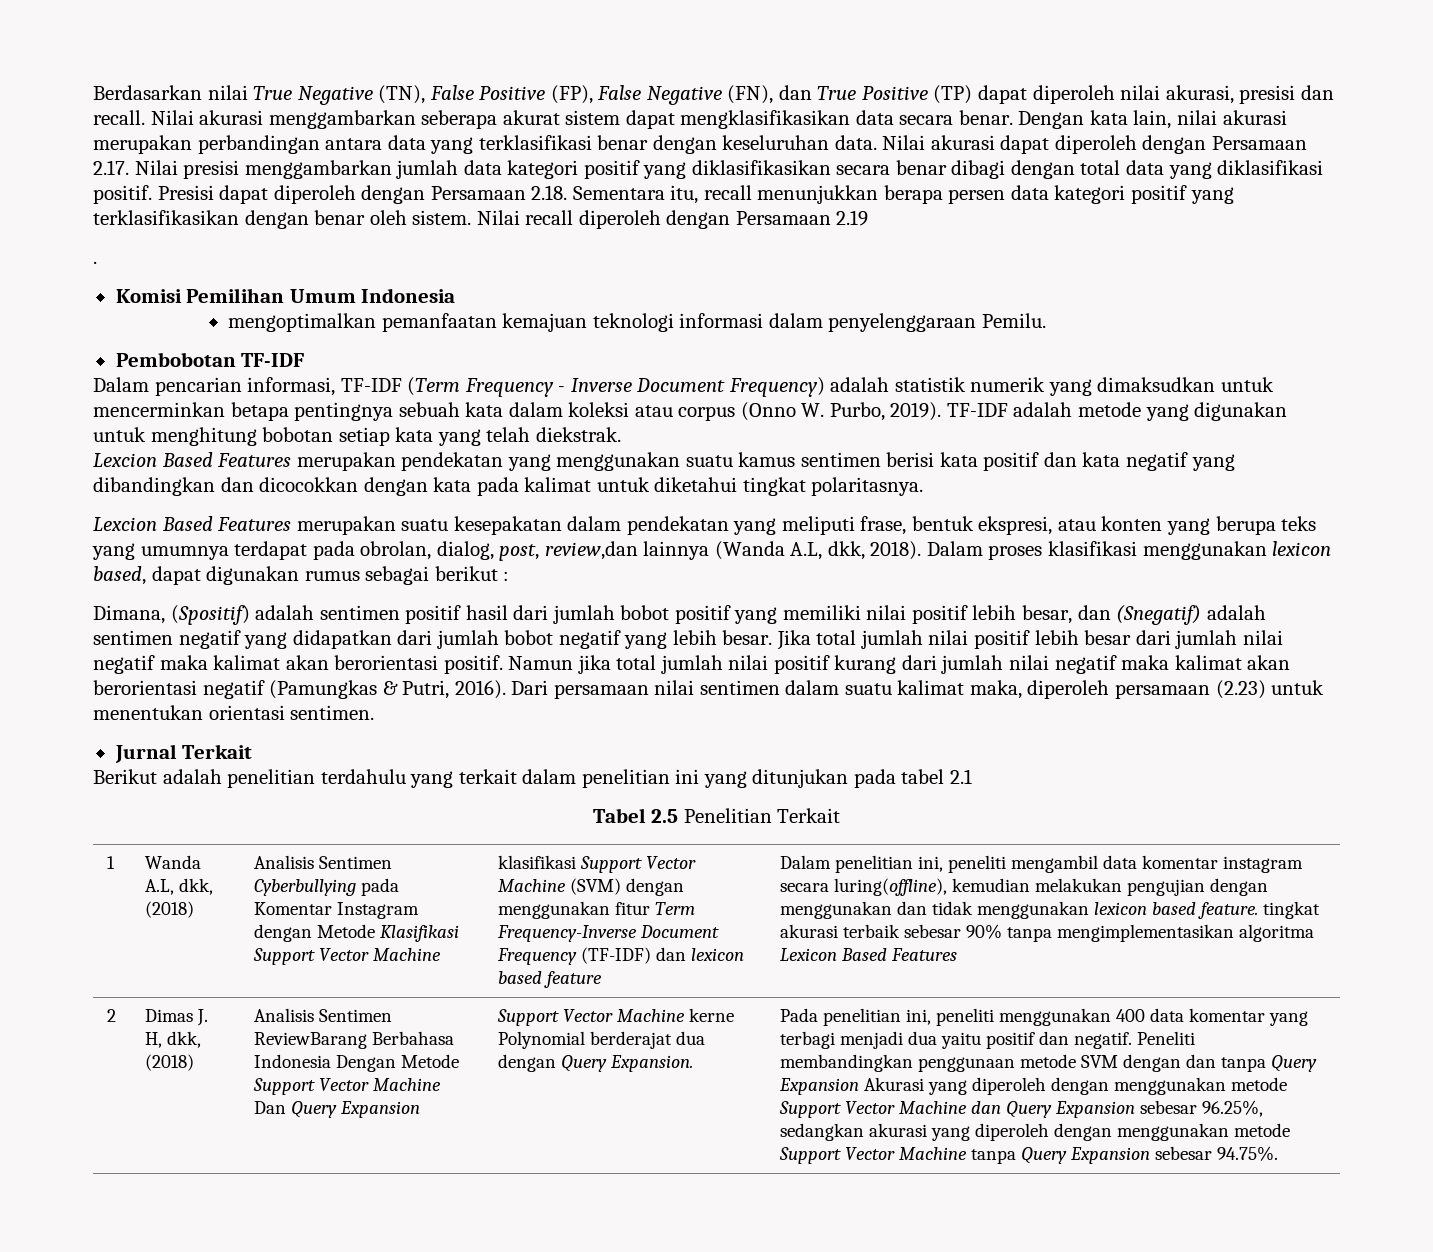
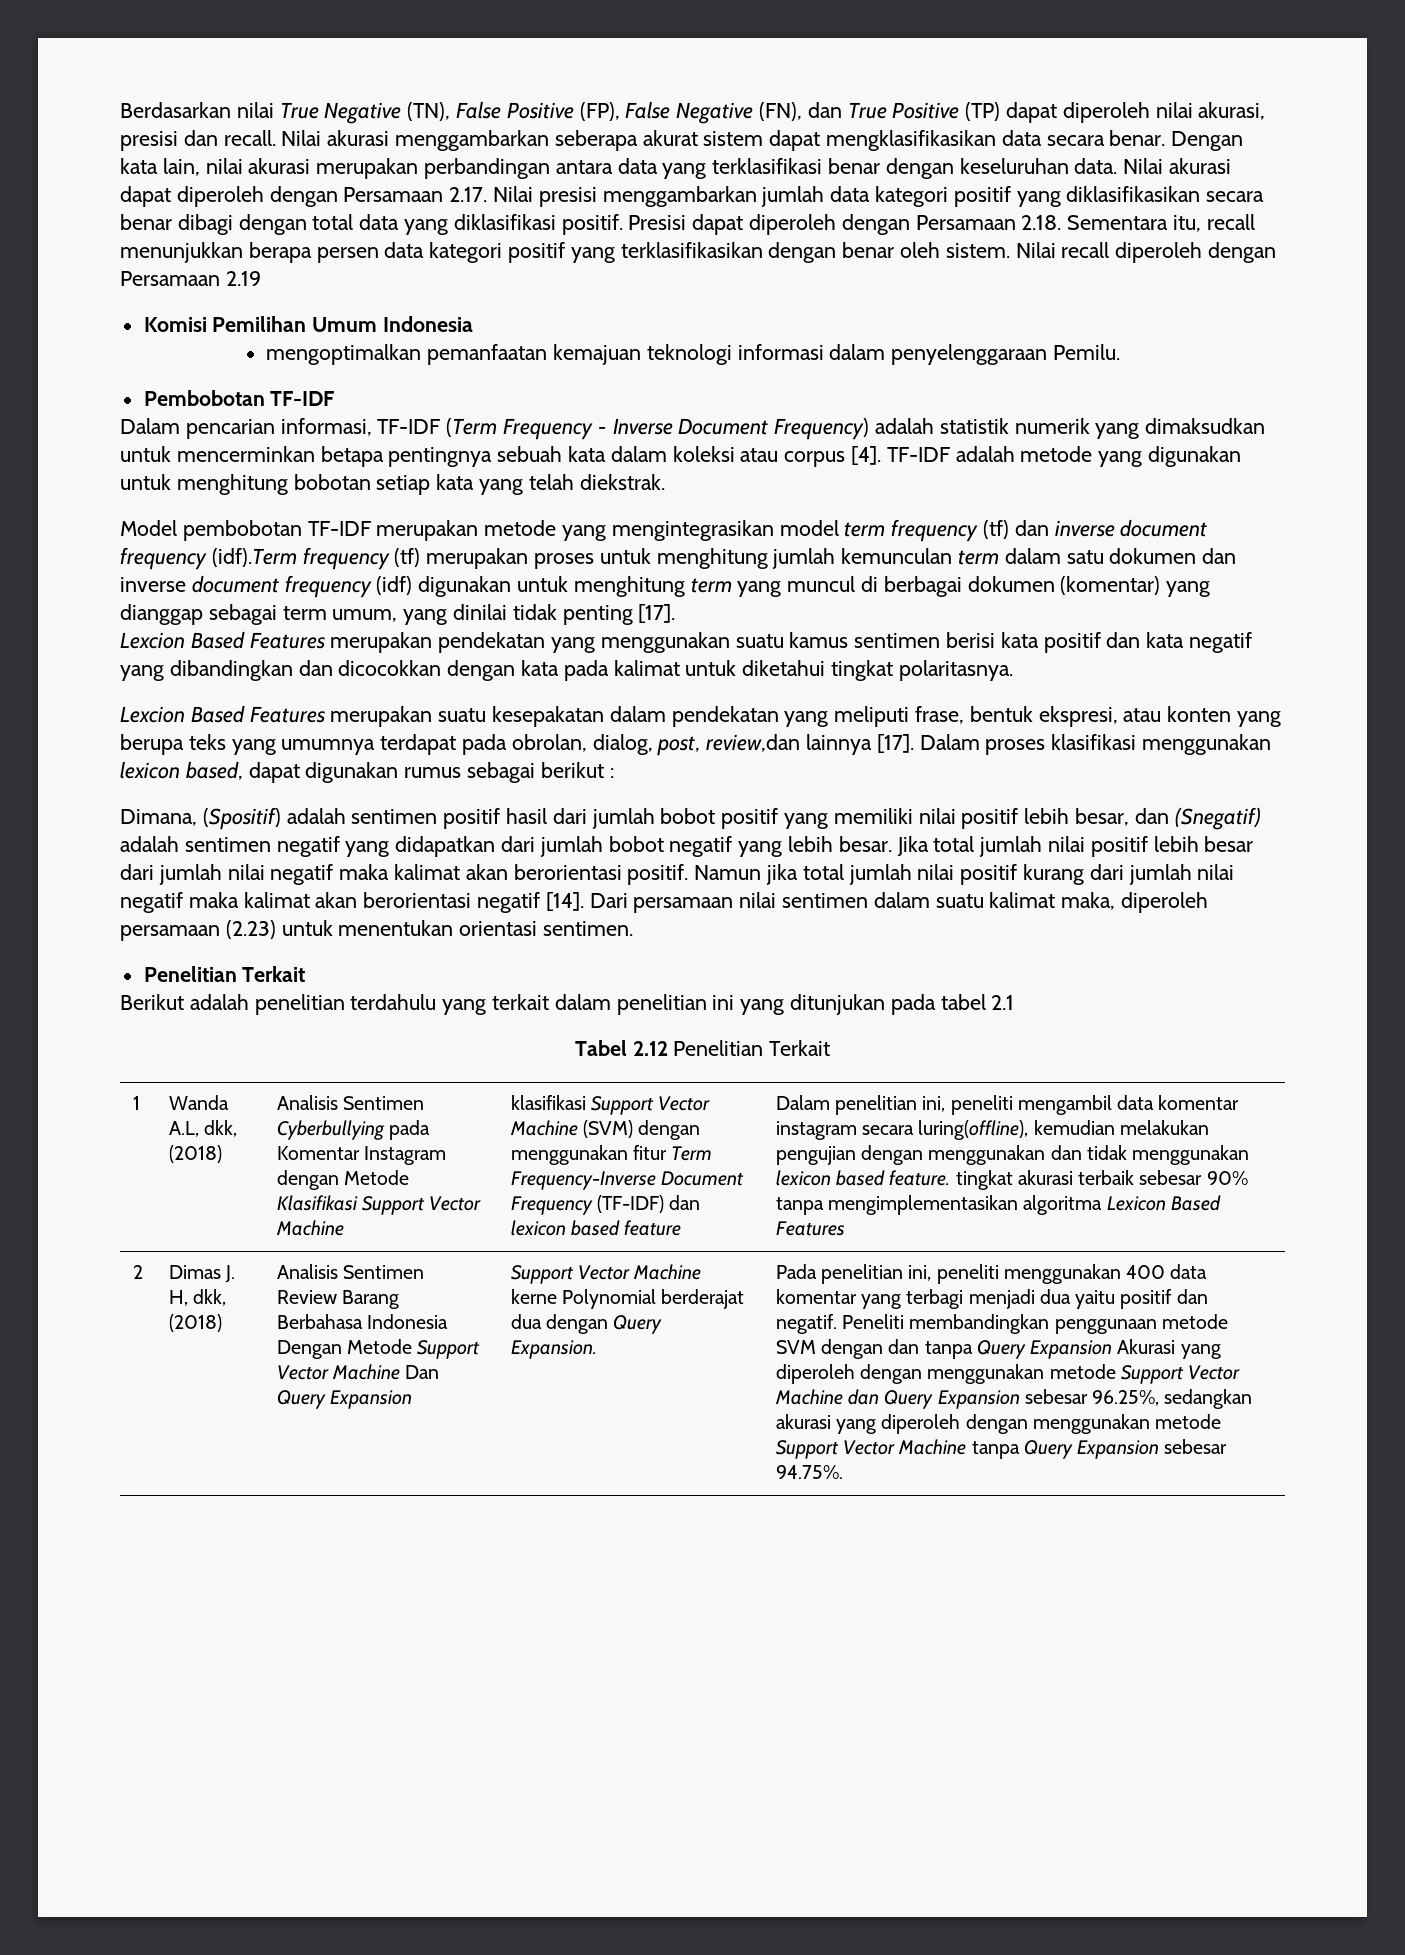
[93,261,97,264] // . -> (261, 278) none
[740,402,942,421] (Onno W. Purbo, 2019). -> [851,446,882,465] [4].
(621, 434) none -> [120,519,1208,542] [120,547,1237,570] [120,575,1211,598] [120,604,676,625] // Model pembobotan TF-IDF merupakan metode yang mengintegrasikan model term frequency (tf) dan inverse document frequency (idf).Term frequency (tf) merupakan proses untuk menghitung jumlah kemunculan term dalam satu dokumen dan inverse document frequency (idf) digunakan untuk menghitung term yang muncul di berbagai dokumen (komentar) yang dianggap sebagai term umum, yang dinilai tidak penting [17].
[714,541,922,560] (Wanda A.L, dkk, 2018). -> [876,734,914,753] [17].
[269,680,506,699] (Pamungkas & Putri, 2016). -> [545,892,584,911] [14].
[114,744,177,763] Jurnal -> [143,966,237,982] Penelitian
[651,809,679,823] 2.5 -> [632,1041,668,1056] 2.12
[254,1032,368,1049] ReviewBarang -> [276,1290,399,1309] Review Barang

